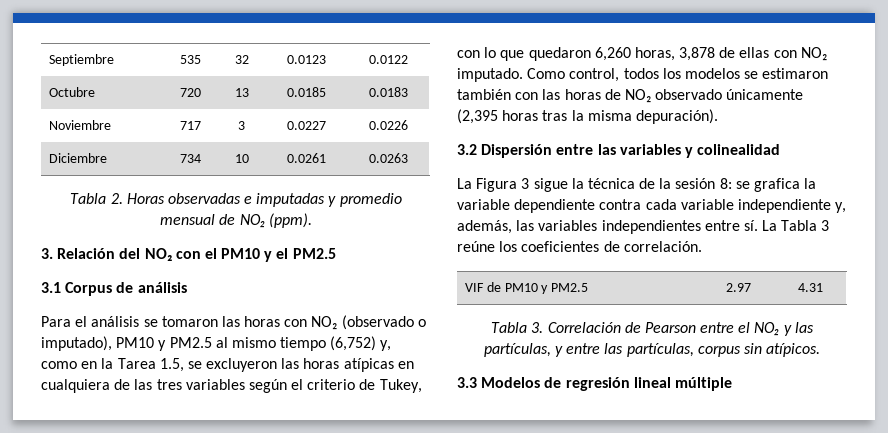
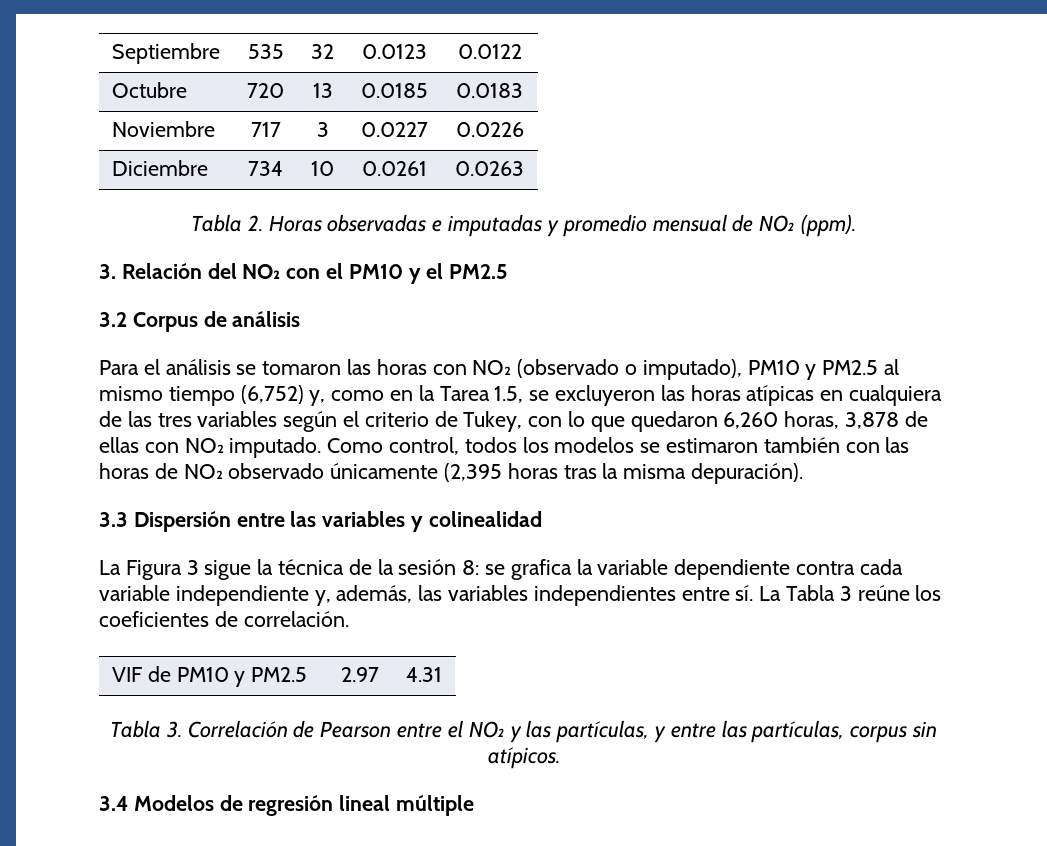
[41,282,61,293] 3.1 -> [99,312,127,327] 3.2
[457,144,477,155] 3.2 -> [99,512,128,527] 3.3
[457,377,477,388] 3.3 -> [99,796,128,811] 3.4

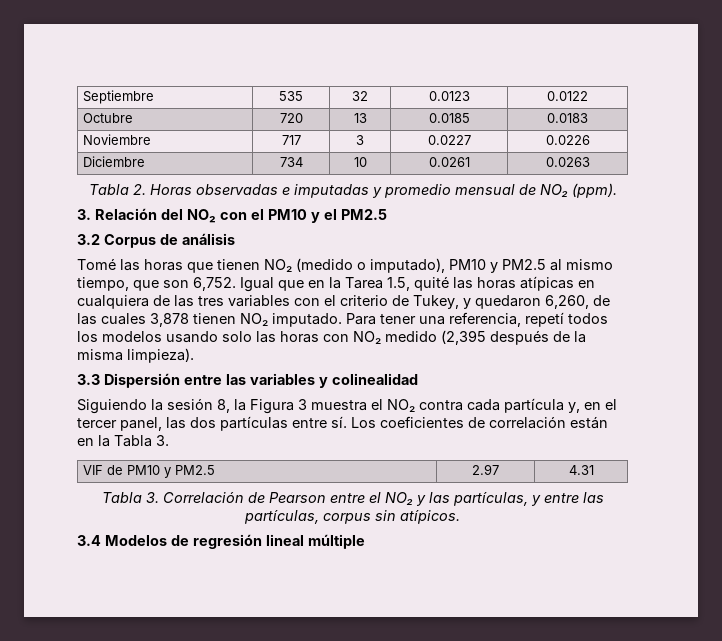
[99,359,620,378] Para el análisis se tomaron las horas con NO₂ (observado -> [77,258,353,273] Tomé las horas que tienen NO₂ (medido
[168,385,385,406] tiempo (6,752) y, como -> [77,277,304,292] tiempo, que son 6,752. Igual que
[529,385,656,406] se excluyeron -> [414,276,449,291] quité
[283,411,338,432] según -> [294,298,320,306] con
[528,411,928,432] [99,437,910,458] [99,463,597,482] con lo que quedaron 6,260 horas, 3,878 de ellas con NO₂ imputado. Como control, todos los modelos se estimaron también con las horas de NO₂ observado únicamente (2,395 horas tras -> [463,295,610,309] [77,312,608,327] [77,330,570,345] y quedaron 6,260, de las cuales 3,878 tienen NO₂ imputado. Para tener una referencia, repetí todos los modelos usando solo las horas con NO₂ medido (2,395 después de
[691,463,804,484] depuración). -> [127,348,194,363] limpieza).
[99,559,903,580] [99,585,942,606] [99,611,349,627] La Figura 3 sigue la técnica de la sesión 8: se grafica la variable dependiente contra cada variable independiente y, además, las variables independientes entre sí. La Tabla 3 reúne los coeficientes de correlación. -> [77,398,617,414] [77,416,608,431] [77,435,169,447] Siguiendo la sesión 8, la Figura 3 muestra el NO₂ contra cada partícula y, en el tercer panel, las dos partículas entre sí. Los coeficientes de correlación están en la Tabla 3.

